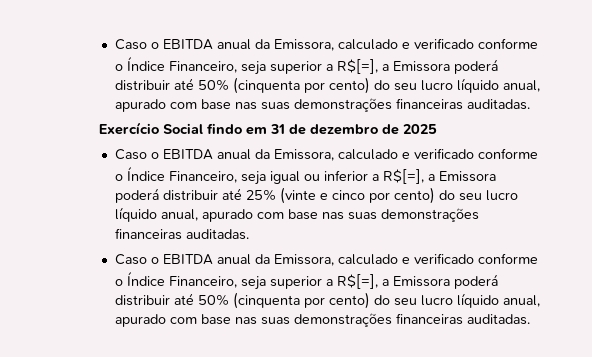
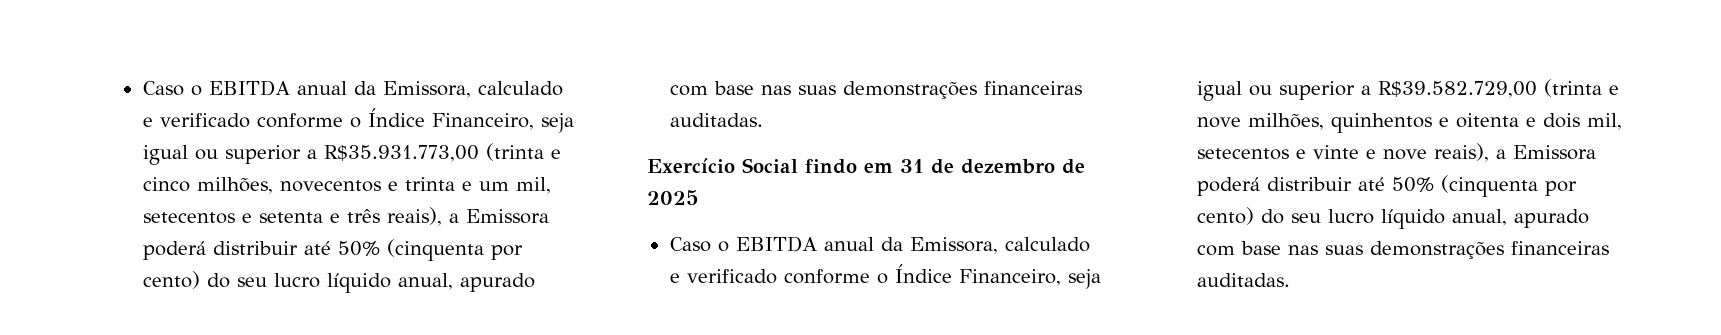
[270,59,379,74] superior a R$[=], -> [142,143,561,165] [142,177,551,194] [142,207,442,226] igual ou superior a R$35.931.773,00 (trinta e cinco milhões, novecentos e trinta e um mil, setecentos e setenta e três reais),
[324,169,497,184] [115,187,519,204] [115,207,480,222] [115,228,250,240] [115,253,539,266] [115,271,379,290] inferior a R$[=], a Emissora poderá distribuir até 25% (vinte e cinco por cento) do seu lucro líquido anual, apurado com base nas suas demonstrações financeiras auditadas. // Caso o EBITDA anual da Emissora, calculado e verificado conforme o Índice Financeiro, seja superior a R$[=], -> [1278,79,1619,100] [1196,113,1622,133] [1196,143,1489,162] superior a R$39.582.729,00 (trinta e nove milhões, quinhentos e oitenta e dois mil, setecentos e vinte e nove reais),

